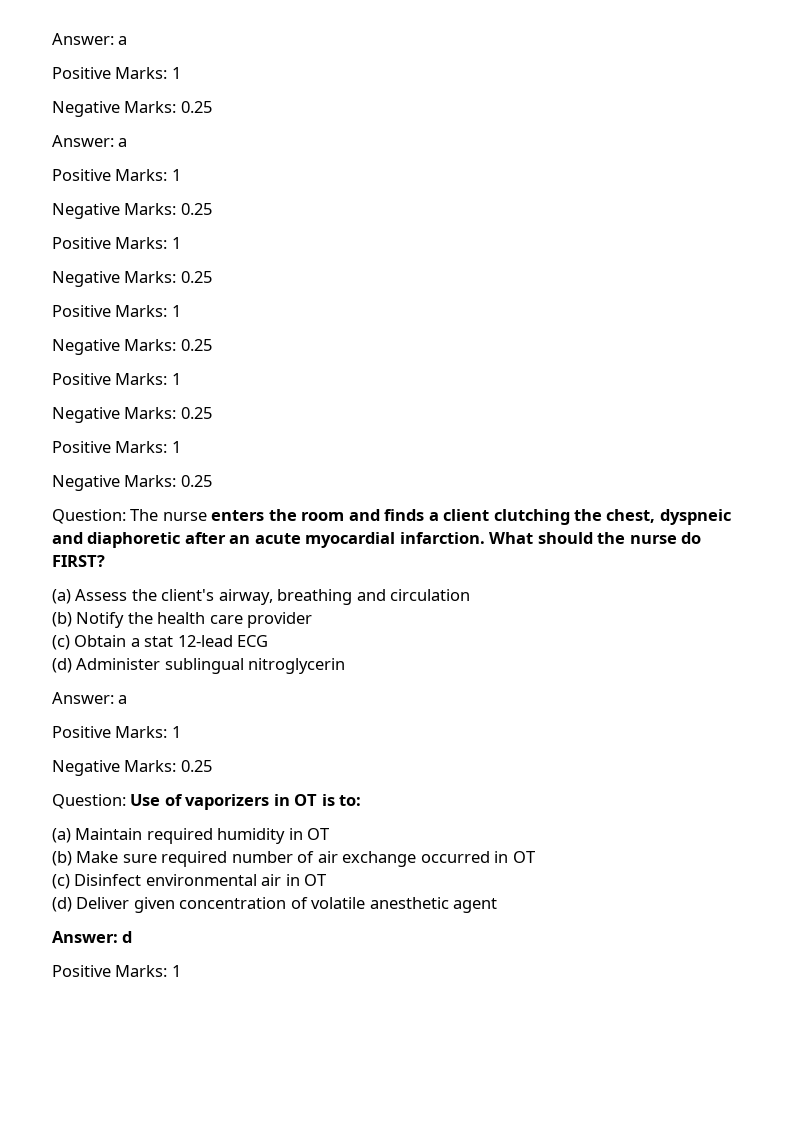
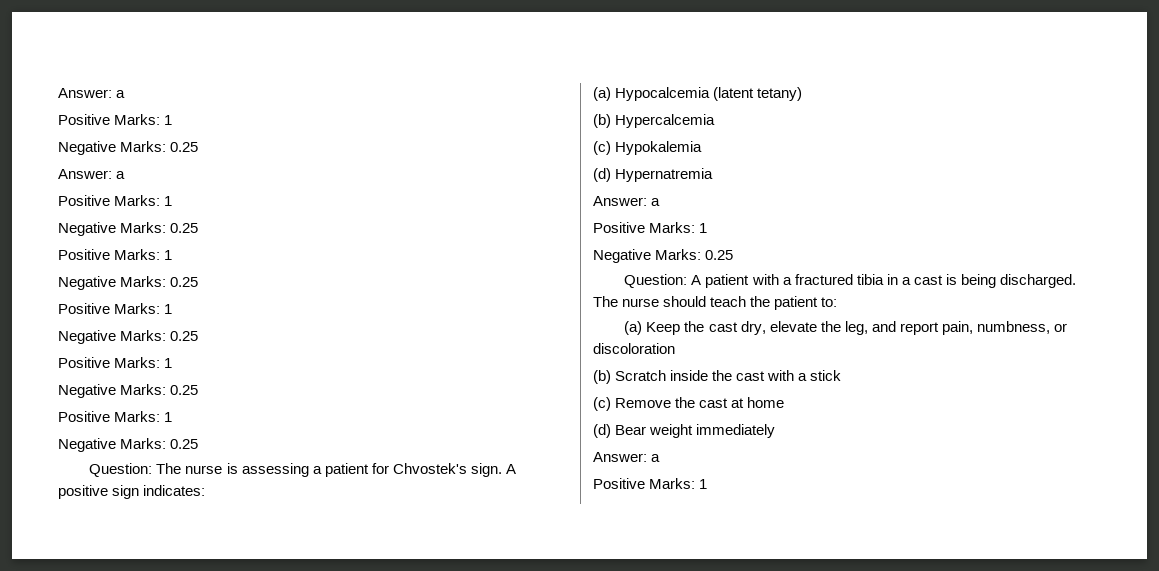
[211,509,731,525] [52,532,702,548] [52,555,105,567] [52,589,471,605] [52,612,313,628] [52,635,269,650] [52,658,346,674] enters the room and finds a client clutching the chest, dyspneic and diaphoretic after an acute myocardial infarction. What should the nurse do FIRST? // (a) Assess the client's airway, breathing and circulation // (b) Notify the health care provider // (c) Obtain a stat 12-lead ECG // (d) Administer sublingual nitroglycerin -> [226,463,516,477] [58,485,206,499] [593,87,803,101] [593,114,716,128] [593,141,703,155] [593,168,714,182] is assessing a patient for Chvostek's sign. A positive sign indicates: // (a) Hypocalcemia (latent tetany) // (b) Hypercalcemia // (c) Hypokalemia // (d) Hypernatremia
[130,794,362,810] [52,828,330,844] [52,851,535,867] [52,874,327,889] [52,897,498,913] [52,931,133,943] Use of vaporizers in OT is to: // (a) Maintain required humidity in OT // (b) Make sure required number of air exchange occurred in OT // (c) Disinfect environmental air in OT // (d) Deliver given concentration of volatile anesthetic agent // Answer: d -> [691,274,1076,288] [593,296,838,310] [624,321,1067,335] [593,343,675,354] [593,370,842,384] [593,397,785,411] [593,424,776,438] [593,452,661,462] A patient with a fractured tibia in a cast is being discharged. The nurse should teach the patient to: // (a) Keep the cast dry, elevate the leg, and report pain, numbness, or discoloration // (b) Scratch inside the cast with a stick // (c) Remove the cast at home // (d) Bear weight immediately // Answer: a

